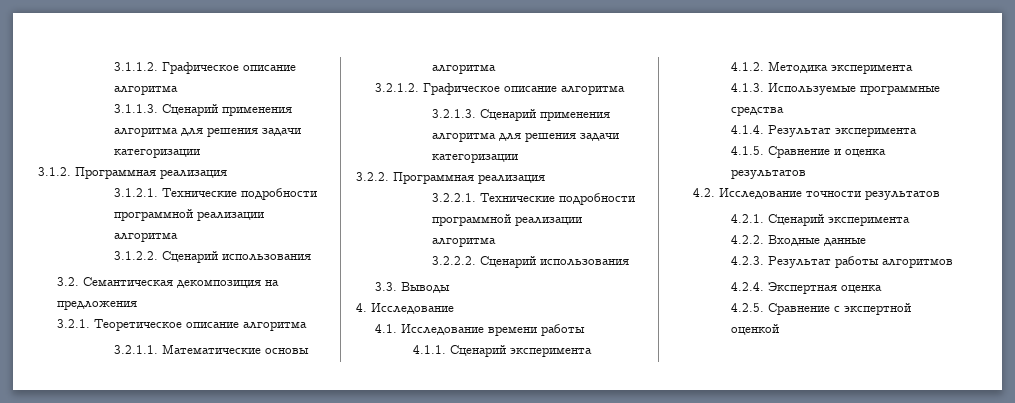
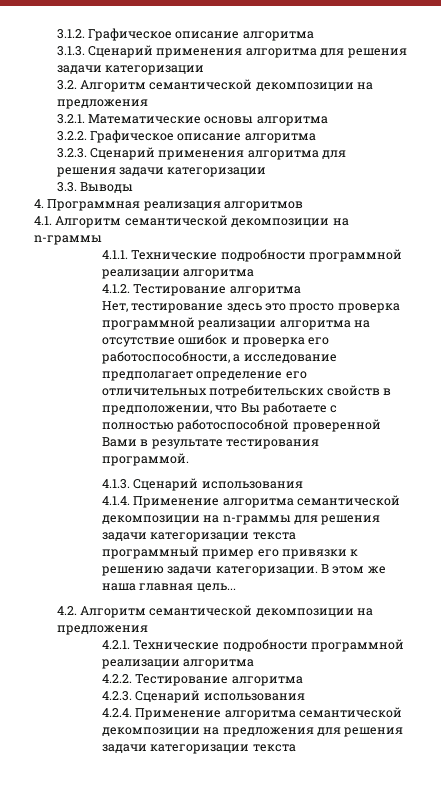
[113,62,296,74] [113,85,178,95] [113,104,292,116] [113,127,301,137] [113,148,200,158] [38,167,227,179] [113,188,317,200] [113,209,264,221] [113,232,178,242] [113,251,311,263] [56,277,261,288] 3.1.1.2. Графическое описание алгоритма // 3.1.1.3. Сценарий применения алгоритма для решения задачи категоризации // 3.1.2. Программная реализация // 3.1.2.1. Технические подробности программной реализации алгоритма // 3.1.2.2. Сценарий использования // 3.2. Семантическая декомпозиция -> [56,28,314,41] [56,45,407,58] [56,65,204,75] [56,79,354,92] 3.1.2. Графическое описание алгоритма // 3.1.3. Сценарий применения алгоритма для решения задачи категоризации // 3.2. Алгоритм семантической декомпозиции
[93,319,307,331] [113,345,158,354] Теоретическое описание алгоритма // 3.2.1.1. -> (85, 119) none
[374,83,625,95] [431,109,610,121] [431,132,619,142] [431,153,518,163] [356,172,545,184] [431,193,635,205] [431,214,582,226] [431,237,496,247] [431,256,629,268] [374,282,450,293] [356,303,454,314] [374,324,585,336] [412,345,592,357] [730,61,913,74] [730,83,940,95] [730,106,784,116] [730,125,917,137] [730,146,886,158] [730,169,806,179] [692,188,940,200] [730,214,910,226] 3.2.1.2. Графическое описание алгоритма // 3.2.1.3. Сценарий применения алгоритма для решения задачи категоризации // 3.2.2. Программная реализация // 3.2.2.1. Технические подробности программной реализации алгоритма // 3.2.2.2. Сценарий использования // 3.3. Выводы // 4. Исследование // 4.1. Исследование времени работы // 4.1.1. Сценарий эксперимента // 4.1.2. Методика эксперимента // 4.1.3. Используемые программные средства // 4.1.4. Результат эксперимента // 4.1.5. Сравнение и оценка результатов // 4.2. Исследование точности результатов // 4.2.1. Сценарий эксперимента -> [56,130,316,143] [56,147,347,160] [56,167,267,177] [56,182,133,193] [34,199,304,211] [34,215,349,228] [34,235,102,245] [101,249,402,262] [101,269,255,279] [101,284,301,296] [101,301,400,313] [101,317,370,330] [101,334,330,347] [101,351,337,364] [101,371,307,381] [101,385,391,398] [101,402,338,415] [101,419,381,432] [101,437,319,449] [101,453,189,466] [101,478,303,491] [101,495,400,508] [101,515,381,525] [101,532,296,542] [101,546,359,559] [101,564,386,576] [101,583,236,592] [56,605,374,618] [56,625,148,635] [101,639,404,652] [101,659,255,669] 3.2.2. Графическое описание алгоритма // 3.2.3. Сценарий применения алгоритма для решения задачи категоризации // 3.3. Выводы // 4. Программная реализация алгоритмов // 4.1. Алгоритм семантической декомпозиции на n-граммы // 4.1.1. Технические подробности программной реализации алгоритма // 4.1.2. Тестирование алгоритма // Нет, тестирование здесь это просто проверка программной реализации алгоритма на отсутствие ошибок и проверка его работоспособности, а исследование предполагает определение его отличительных потребительских свойств в предположении, что Вы работаете с полностью работоспособной проверенной Вами в результате тестирования программой. // 4.1.3. Сценарий использования // 4.1.4. Применение алгоритма семантической декомпозиции на n-граммы для решения задачи категоризации текста // программный пример его привязки к решению задачи категоризации. В этом же наша главная цель... // 4.2. Алгоритм семантической декомпозиции на предложения // 4.2.1. Технические подробности программной реализации алгоритма
[767,235,866,246] Входные данные -> [135,674,303,686] Тестирование алгоритма
[767,256,953,268] [730,282,882,294] [730,303,911,315] [730,324,779,335] Результат работы алгоритмов // 4.2.4. Экспертная оценка // 4.2.5. Сравнение с экспертной оценкой -> [135,690,305,703] [101,707,402,720] [101,727,404,737] [101,744,296,754] Сценарий использования // 4.2.4. Применение алгоритма семантической декомпозиции на предложения для решения задачи категоризации текста

